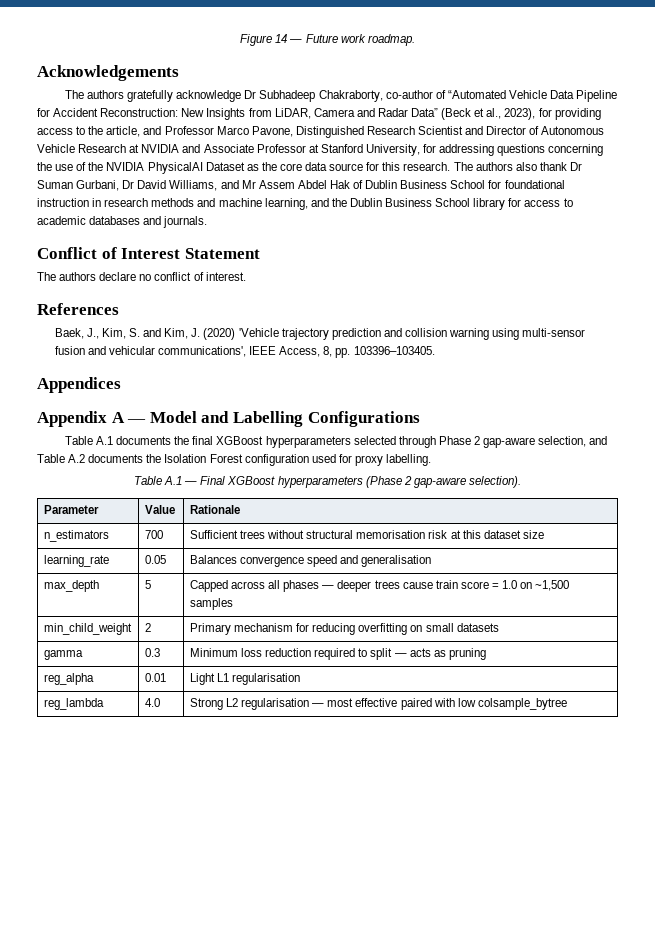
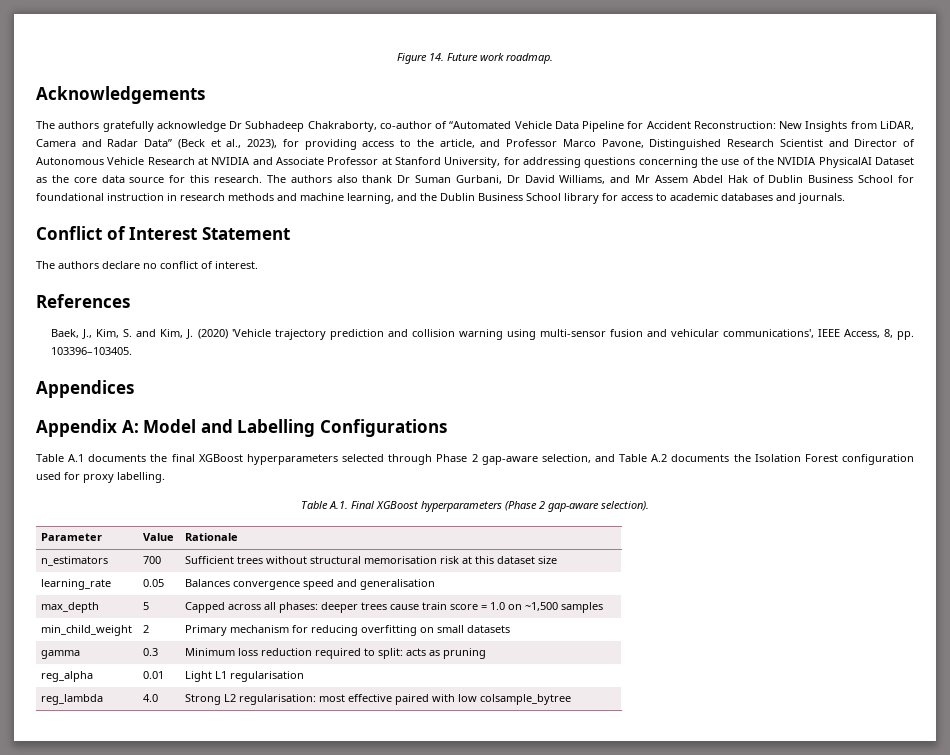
[275,34,303,43] 14 — -> [429,53,444,61] 14.
[111,412,147,423] A — -> [121,420,139,433] A:
[164,476,198,485] A.1 — -> [329,501,348,509] A.1.
[283,580,335,592] phases — -> [279,602,319,613] phases:
[370,648,407,660] split — -> [378,648,404,659] split:
[241,698,325,710] regularisation — -> [239,694,317,705] regularisation:

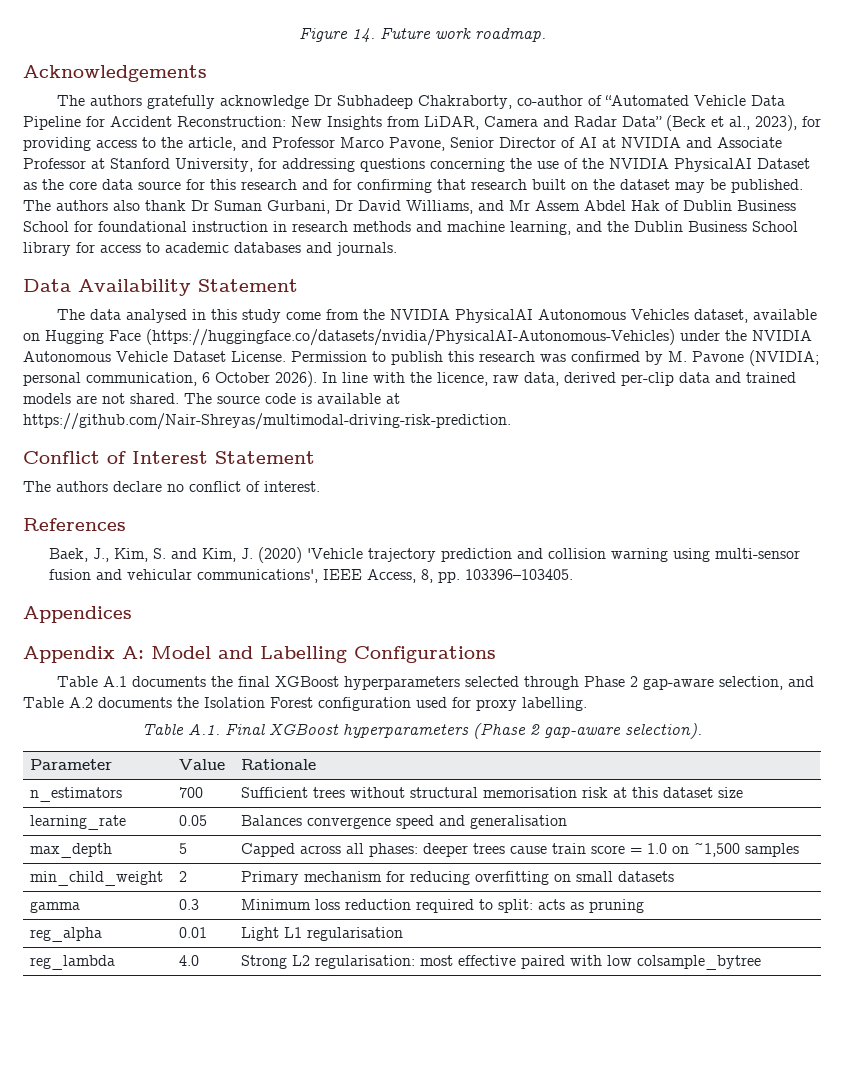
[649,139,916,150] [36,157,195,165] Distinguished Research Scientist and Director of Autonomous Vehicle Research -> [450,137,597,148] Senior Director of AI
[213,175,262,183] research. -> [241,179,803,193] research and for confirming that research built on the dataset may be published.
(845, 198) none -> [23,279,298,296] [56,309,817,323] [23,329,812,346] [23,350,819,366] [23,371,796,387] [23,393,400,404] [23,413,511,430] // Data Availability Statement // The data analysed in this study come from the NVIDIA PhysicalAI Autonomous Vehicles dataset, available on Hugging Face (https://huggingface.co/datasets/nvidia/PhysicalAI-Autonomous-Vehicles) under the NVIDIA Autonomous Vehicle Dataset License. Permission to publish this research was confirmed by M. Pavone (NVIDIA; personal communication, 6 October 2026). In line with the licence, raw data, derived per-clip data and trained models are not shared. The source code is available at https://github.com/Nair-Shreyas/multimodal-driving-risk-prediction.

